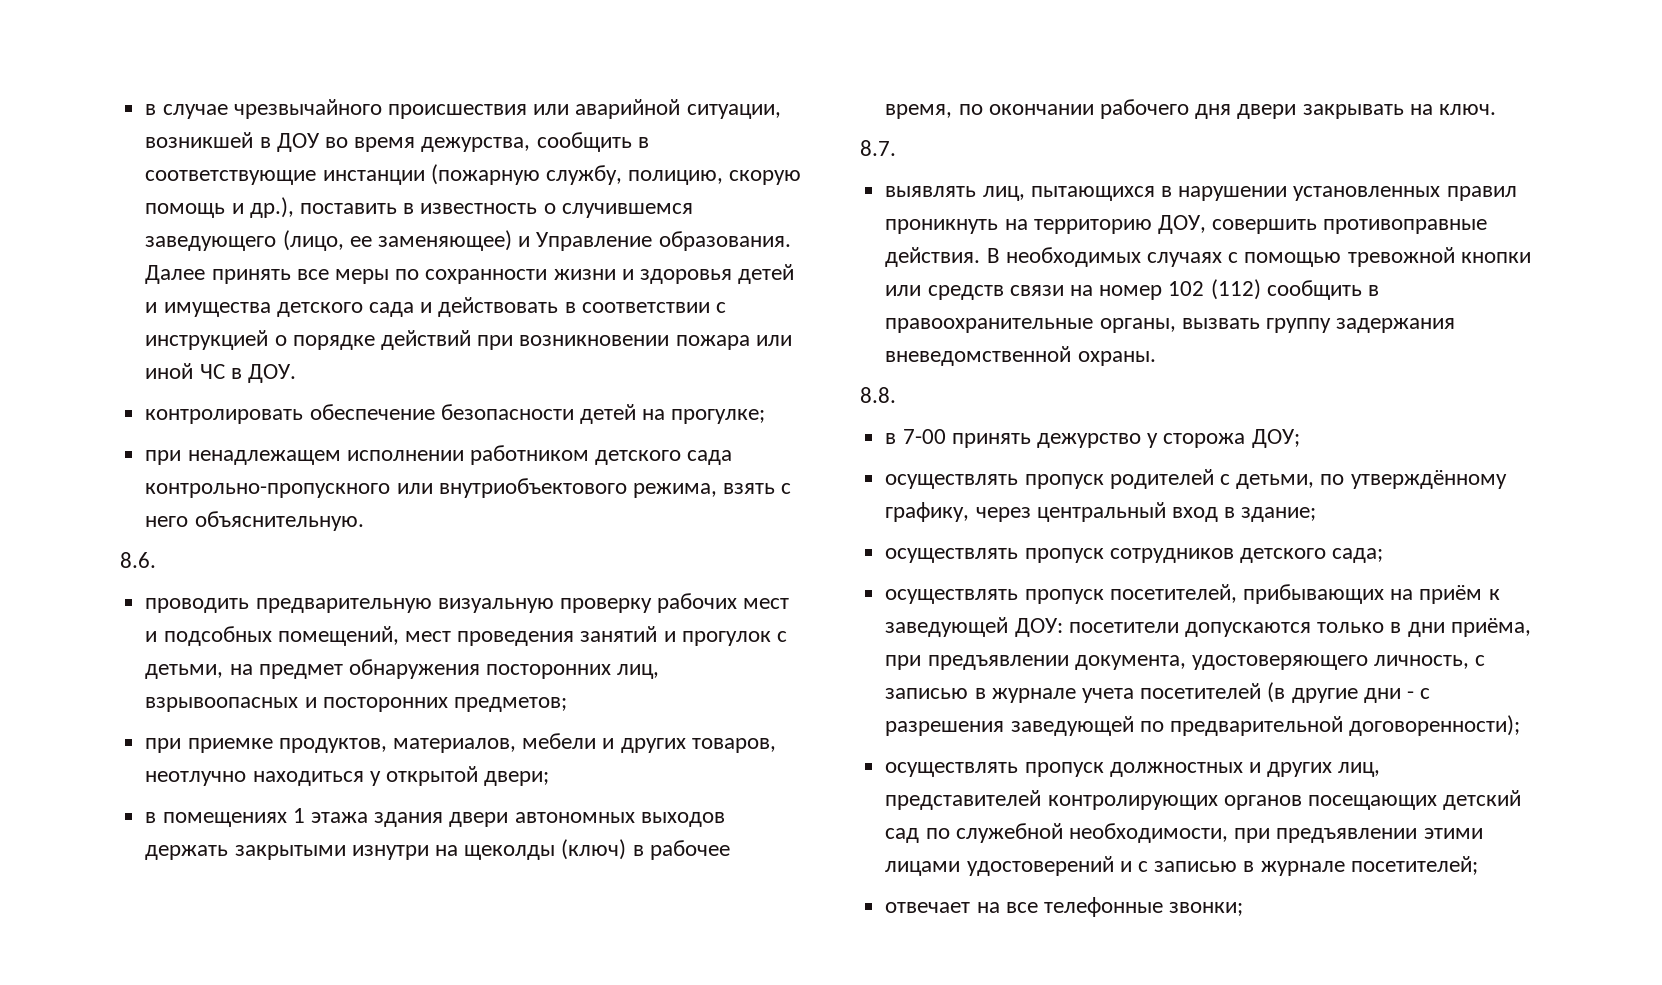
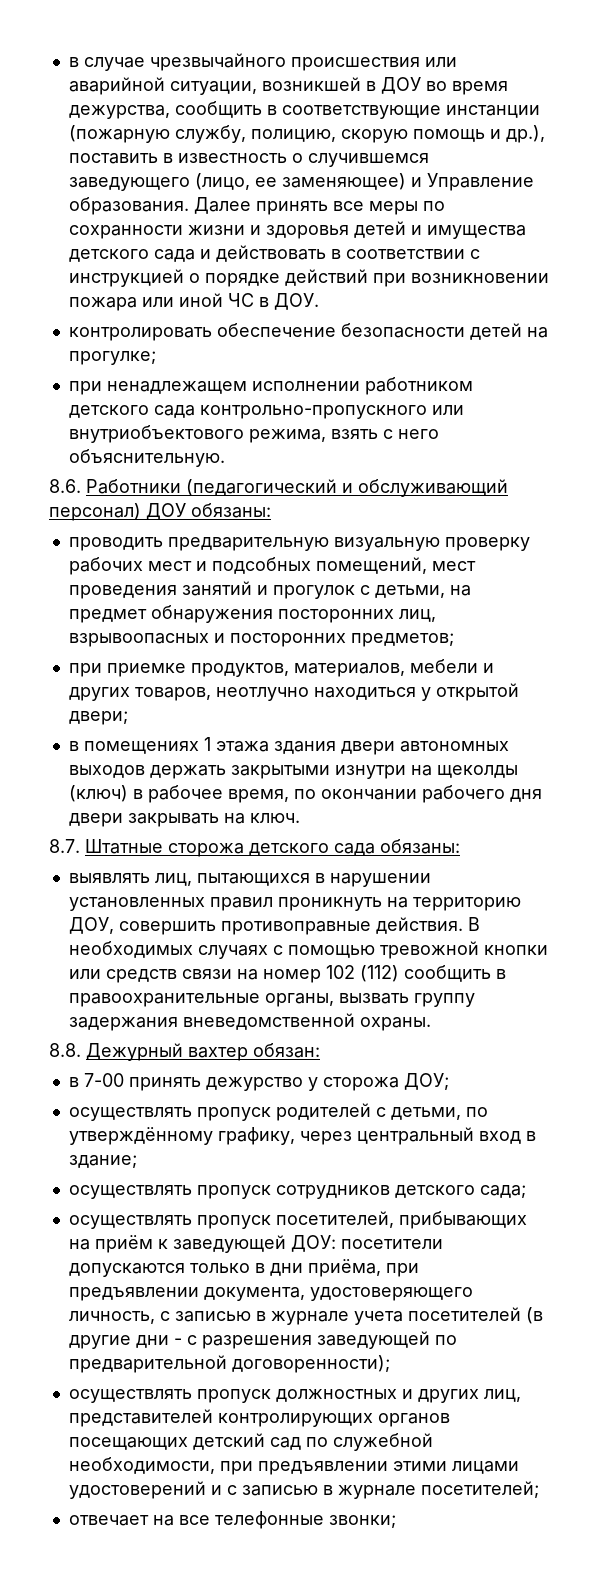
(156, 560) none -> [86,479,508,497] [49,503,271,521] Работники (педагогический и обслуживающий персонал) ДОУ обязаны:
(896, 148) none -> [85,839,460,857] Штатные сторожа детского сада обязаны:
(896, 395) none -> [86,1043,320,1061] Дежурный вахтер обязан:

